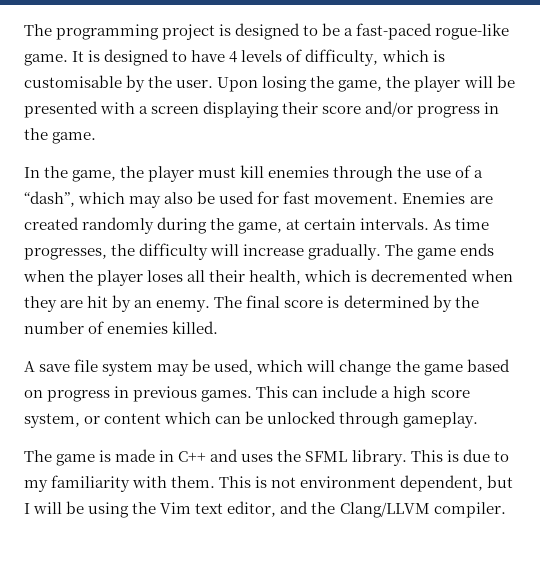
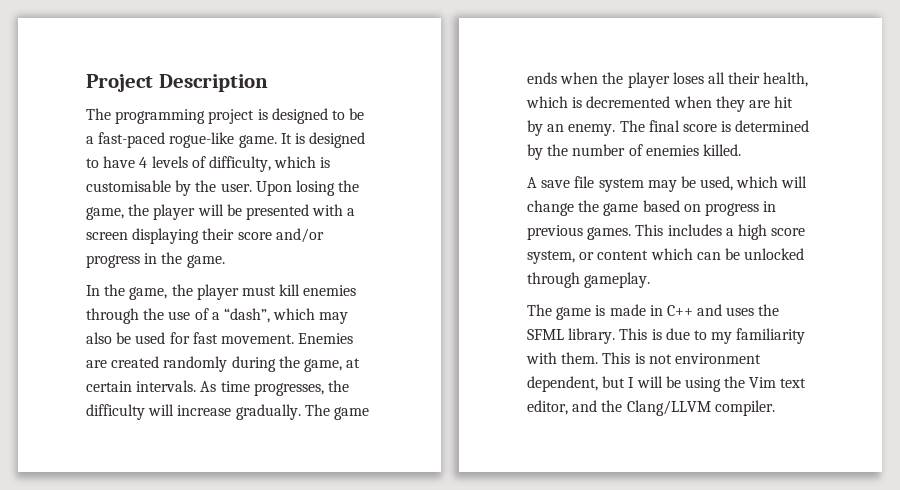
(24, 30) none -> [86,74,268,92] Project Description //
[292,385,378,398] can include -> [667,224,722,236] includes

